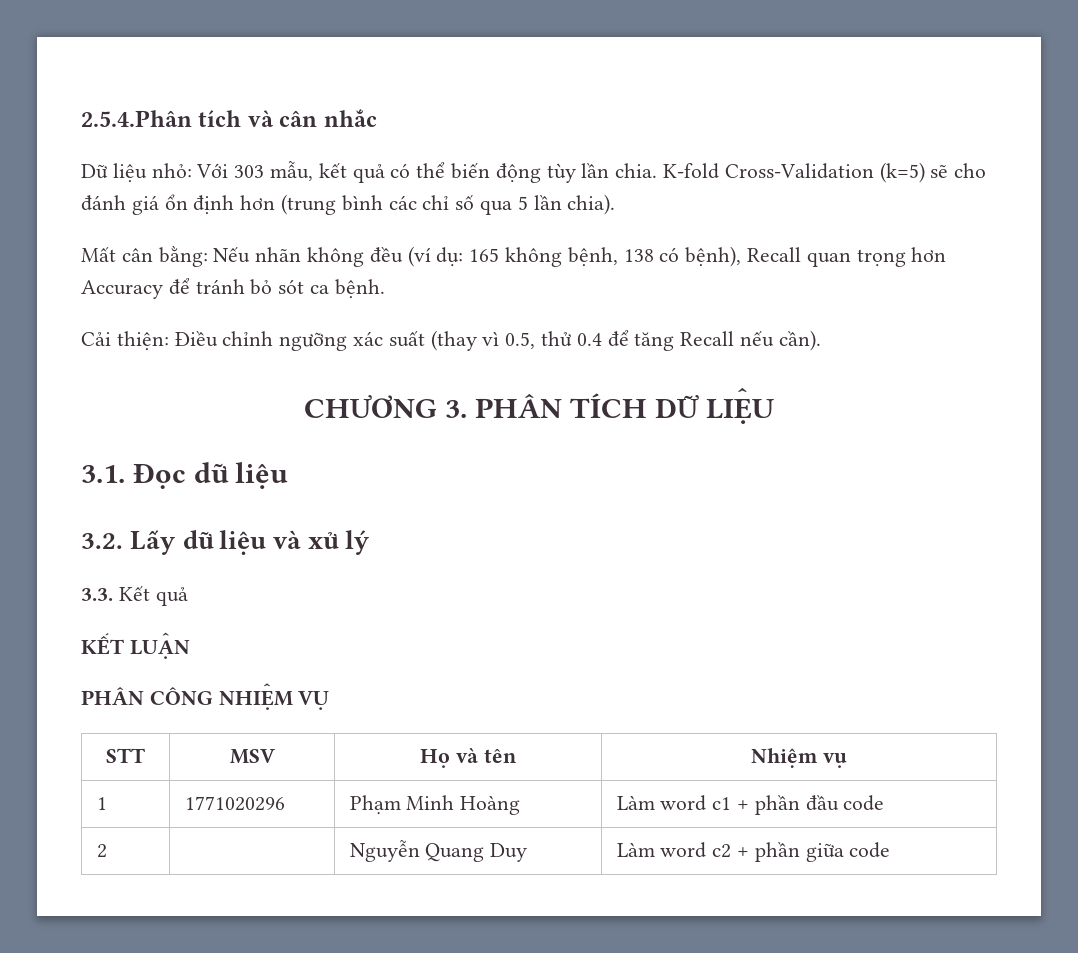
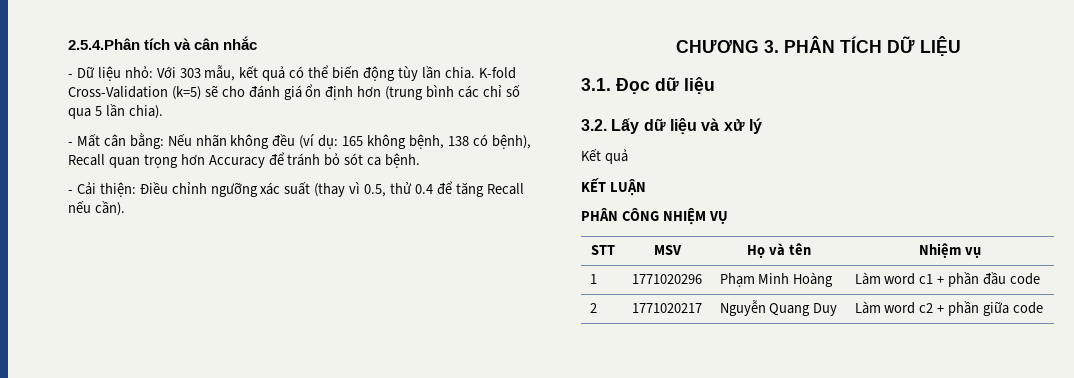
(377, 118) none -> [68,74,73,78] -
(616, 204) none -> [68,142,73,146] -
(385, 289) none -> [68,190,73,194] -
[81,588,113,601] 3.3. -> (762, 126) none
(107, 851) none -> [631,303,702,313] 1771020217

